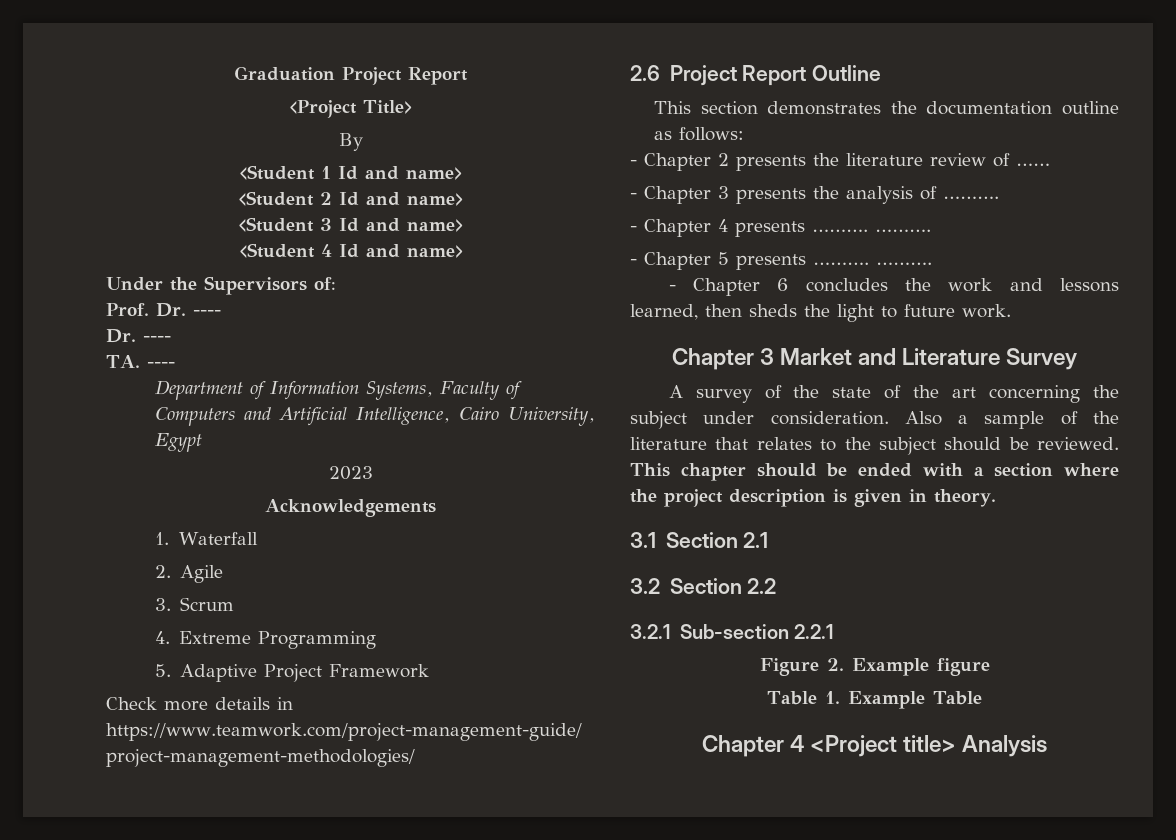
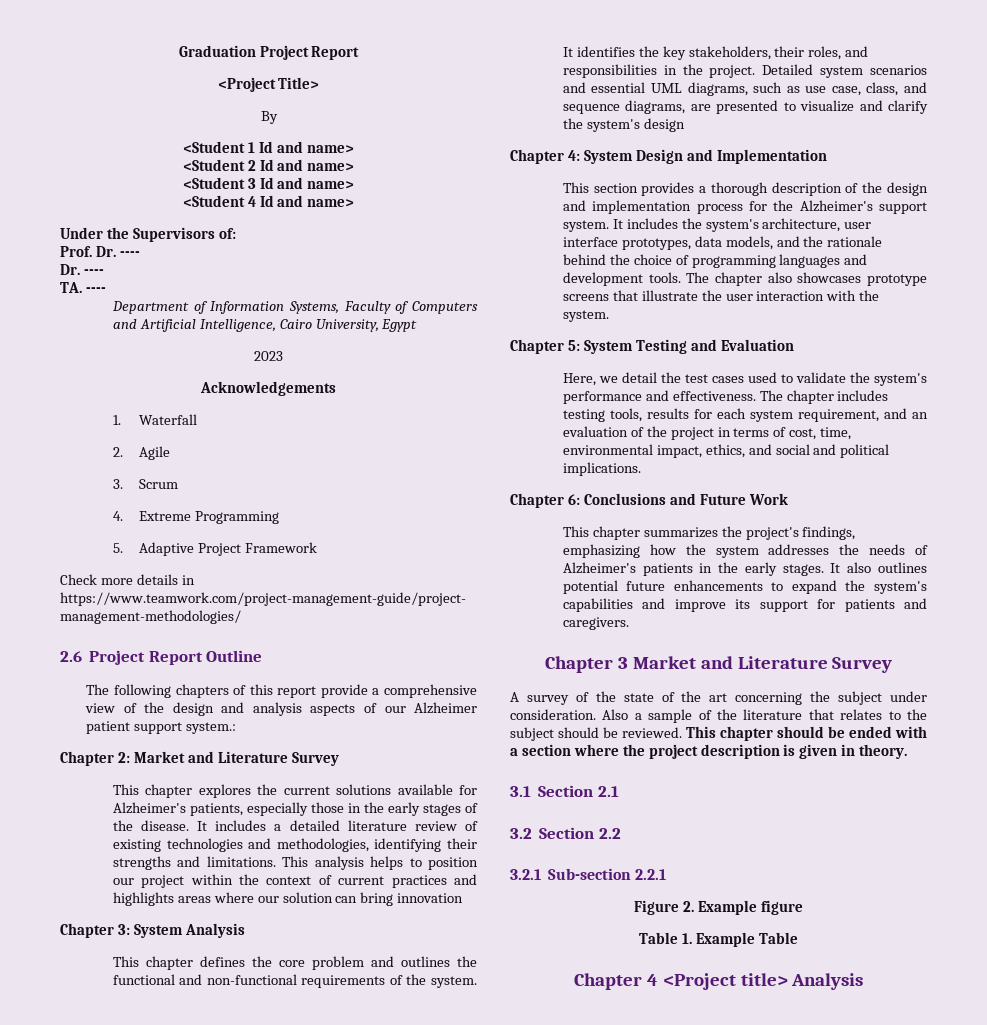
[654,101,1119,115] [654,127,745,141] [630,153,1050,171] [630,186,999,204] [630,219,931,237] [630,252,932,270] [668,278,1119,296] [630,304,1011,322] This section demonstrates the documentation outline as follows: // - Chapter 2 presents the literature review of …… // - Chapter 3 presents the analysis of ………. // - Chapter 4 presents ………. ………. // - Chapter 5 presents ………. ………. // - Chapter 6 concludes the work and lessons learned, then sheds the light to future work. -> [86,684,477,698] [85,702,477,716] [86,721,237,734] [60,751,339,766] [112,784,478,798] [112,802,479,816] [112,820,479,831] [112,838,477,852] [112,856,479,870] [112,874,478,888] [112,892,464,906] [60,923,245,938] [112,956,478,970] [112,974,478,988] [562,46,869,60] [562,64,927,78] [562,82,928,96] [562,100,929,114] [562,118,685,132] [510,149,827,164] [562,182,929,196] [562,200,927,214] [562,218,872,232] [562,236,883,250] [562,254,868,268] [562,272,927,286] [562,290,880,301] [562,310,609,322] [510,339,794,354] [562,372,927,386] [562,390,889,404] [562,408,929,422] [562,426,852,440] [562,444,890,458] [562,462,641,476] [510,493,788,508] [562,526,856,540] [562,544,928,558] [562,562,928,576] [562,580,927,594] [562,598,928,612] [562,617,629,630] The following chapters of this report provide a comprehensive view of the design and analysis aspects of our Alzheimer patient support system.: // Chapter 2: Market and Literature Survey // This chapter explores the current solutions available for Alzheimer's patients, especially those in the early stages of the disease. It includes a detailed literature review of existing technologies and methodologies, identifying their strengths and limitations. This analysis helps to position our project within the context of current practices and highlights areas where our solution can bring innovation // Chapter 3: System Analysis // This chapter defines the core problem and outlines the functional and non-functional requirements of the system. It identifies the key stakeholders, their roles, and responsibilities in the project. Detailed system scenarios and essential UML diagrams, such as use case, class, and sequence diagrams, are presented to visualize and clarify the system's design // Chapter 4: System Design and Implementation // This section provides a thorough description of the design and implementation process for the Alzheimer's support system. It includes the system's architecture, user interface prototypes, data models, and the rationale behind the choice of programming languages and development tools. The chapter also showcases prototype screens that illustrate the user interaction with the system. // Chapter 5: System Testing and Evaluation // Here, we detail the test cases used to validate the system's performance and effectiveness. The chapter includes testing tools, results for each system requirement, and an evaluation of the project in terms of cost, time, environmental impact, ethics, and social and political implications. // Chapter 6: Conclusions and Future Work // This chapter summarizes the project's findings, emphasizing how the system addresses the needs of Alzheimer's patients in the early stages. It also outlines potential future enhancements to expand the system's capabilities and improve its support for patients and caregivers.

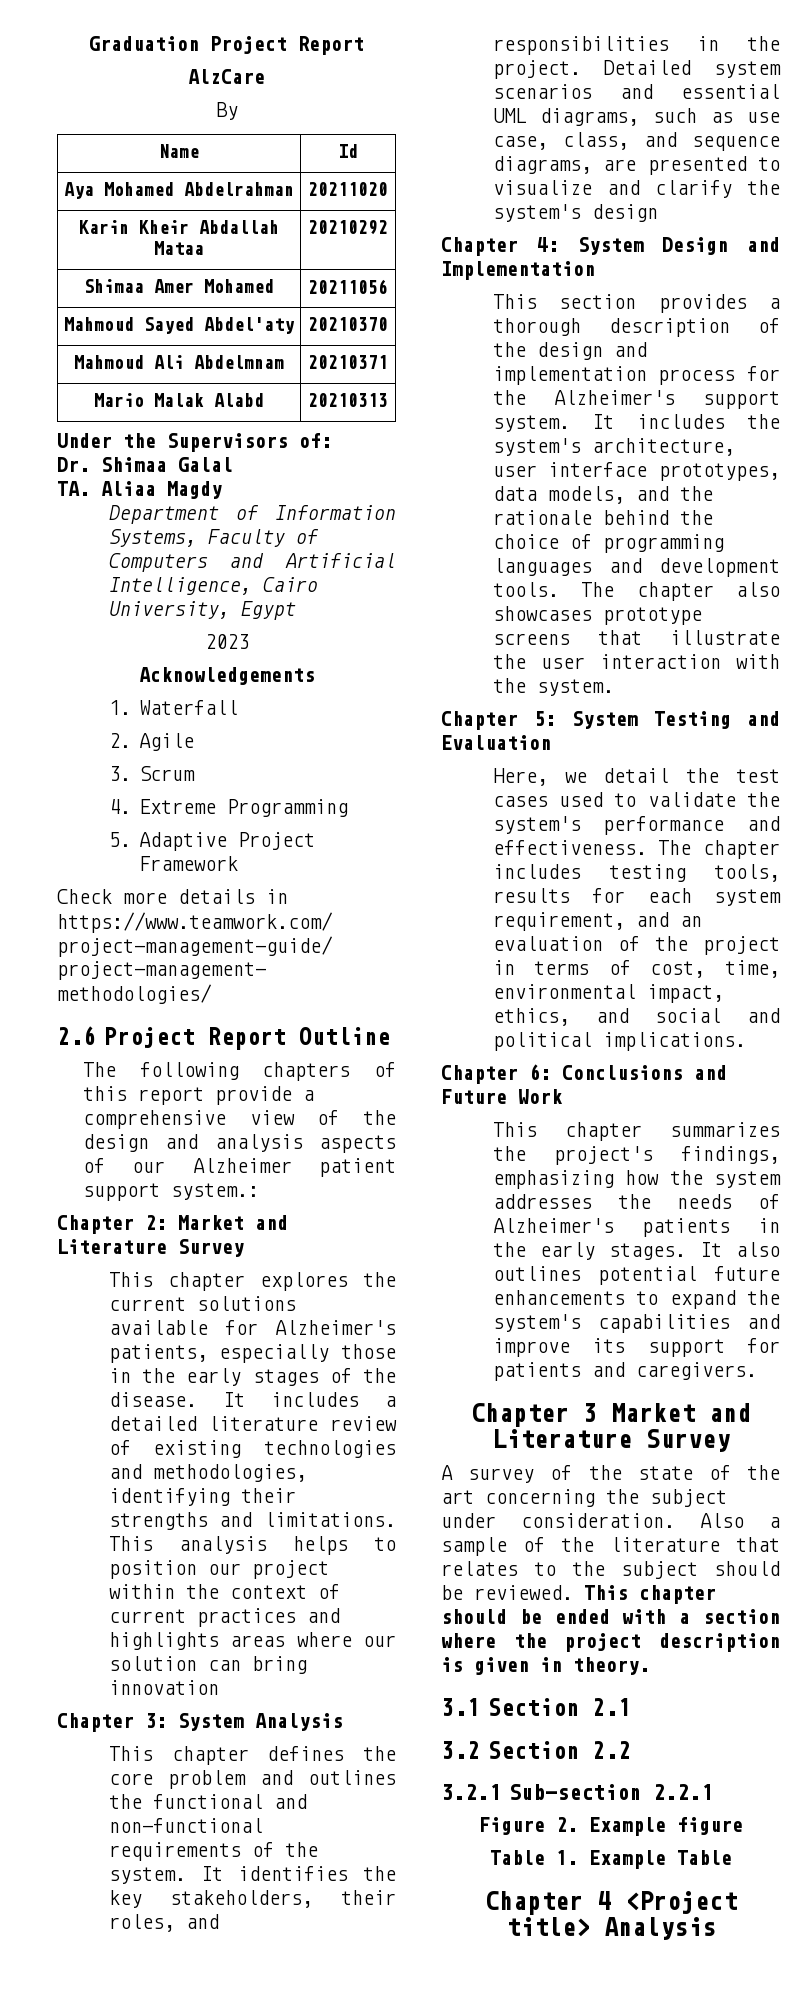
[217,77,320,92] <Project Title> -> [188,69,265,84] AlzCare
[183,141,354,153] [182,159,355,171] [182,177,355,189] [182,195,355,207] // <Student 1 Id and name> // <Student 2 Id and name> // <Student 3 Id and name> // <Student 4 Id and name> -> [159,144,199,158] [338,144,358,158] [64,182,294,199] [308,182,388,196] [79,220,279,234] [154,241,204,255] [308,220,388,235] [84,279,274,293] [308,279,388,294] [64,317,295,334] [308,317,388,331] [74,355,284,369] [308,355,388,369] [94,393,264,407] [308,393,388,407] // Name | Id // Aya Mohamed Abdelrahman | 20211020 // Karin Kheir Abdallah Mataa | 20210292 // Shimaa Amer Mohamed | 20211056 // Mahmoud Sayed Abdel'aty | 20210370 // Mahmoud Ali Abdelmnam | 20210371 // Mario Malak Alabd | 20210313
[60,246,140,257] [60,264,104,275] Prof. Dr. ---- // Dr. ---- -> [57,457,233,472] Dr. Shimaa Galal
[85,287,106,293] ---- -> [101,481,222,499] Aliaa Magdy

